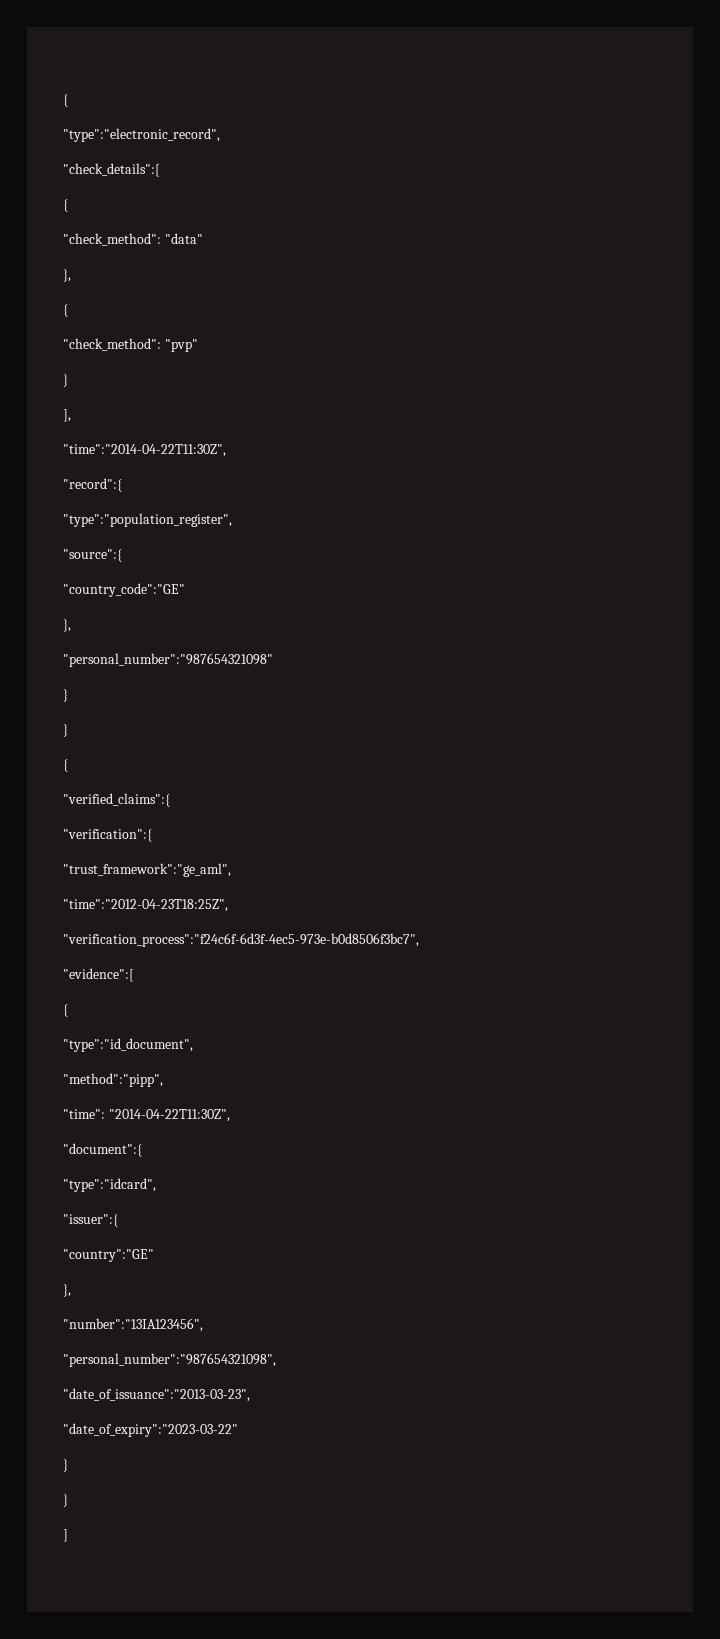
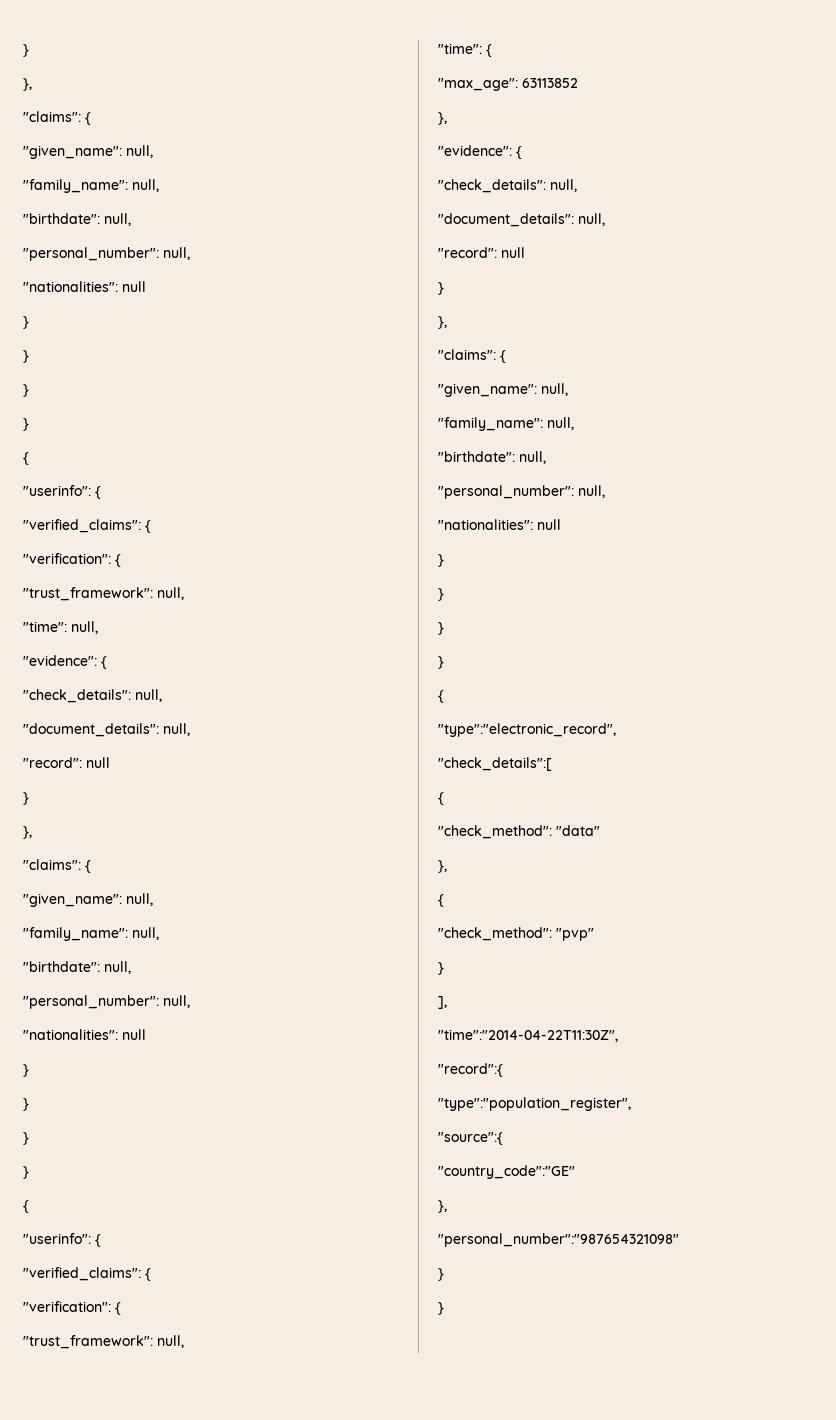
(63, 100) none -> [23,44,29,57] [23,78,32,91] [23,111,91,125] [23,145,153,159] [23,179,159,193] [23,213,131,226] [23,247,190,261] [23,281,146,292] [23,316,29,329] [23,350,29,363] [23,384,29,397] [23,418,29,431] [23,452,29,465] [23,485,101,499] [23,519,151,533] [23,553,121,567] [23,587,184,601] [23,621,98,634] [23,655,107,669] [23,689,162,703] [23,723,190,737] [23,757,110,768] [23,792,29,805] [23,826,32,839] [23,859,91,873] [23,893,153,907] [23,927,159,941] [23,961,131,974] [23,995,190,1009] [23,1029,146,1040] [23,1064,29,1077] [23,1098,29,1111] [23,1132,29,1145] [23,1166,29,1179] [23,1200,29,1213] [23,1233,101,1247] [23,1267,151,1281] [23,1301,121,1315] [23,1335,184,1349] [438,43,492,57] [438,78,578,91] [438,112,447,125] [438,145,522,159] [438,179,577,193] [438,213,605,227] [438,247,525,258] [438,282,444,295] [438,316,447,329] [438,349,506,363] [438,383,568,397] [438,417,574,431] [438,451,546,464] [438,485,605,499] [438,519,561,530] [438,554,444,567] [438,588,444,601] [438,622,444,635] [438,656,444,669] } // }, // "claims": { // "given_name": null, // "family_name": null, // "birthdate": null, // "personal_number": null, // "nationalities": null // } // } // } // } // { // "userinfo": { // "verified_claims": { // "verification": { // "trust_framework": null, // "time": null, // "evidence": { // "check_details": null, // "document_details": null, // "record": null // } // }, // "claims": { // "given_name": null, // "family_name": null, // "birthdate": null, // "personal_number": null, // "nationalities": null // } // } // } // } // { // "userinfo": { // "verified_claims": { // "verification": { // "trust_framework": null, // "time": { // "max_age": 63113852 // }, // "evidence": { // "check_details": null, // "document_details": null, // "record": null // } // }, // "claims": { // "given_name": null, // "family_name": null, // "birthdate": null, // "personal_number": null, // "nationalities": null // } // } // } // } //
[63,759,68,772] [63,793,170,807] [63,829,152,842] [63,863,231,877] [63,899,228,912] [63,933,419,947] [63,968,134,982] [63,1004,68,1017] [63,1038,193,1052] [63,1073,163,1087] [63,1109,230,1122] [63,1143,142,1157] [63,1178,156,1192] [63,1214,118,1227] [63,1249,154,1262] [63,1284,71,1297] [63,1318,203,1332] [63,1353,276,1367] [63,1388,250,1402] [63,1423,238,1437] [63,1459,68,1472] [63,1494,68,1507] [63,1529,68,1542] // { // "verified_claims":{ // "verification":{ // "trust_framework":"ge_aml", // "time":"2012-04-23T18:25Z", // "verification_process":"f24c6f-6d3f-4ec5-973e-b0d8506f3bc7", // "evidence":[ // { // "type":"id_document", // "method":"pipp", // "time": "2014-04-22T11:30Z", // "document":{ // "type":"idcard", // "issuer":{ // "country":"GE" // }, // "number":"13IA123456", // "personal_number":"987654321098", // "date_of_issuance":"2013-03-23", // "date_of_expiry":"2023-03-22" // } // } // ] -> (444, 1308) none

